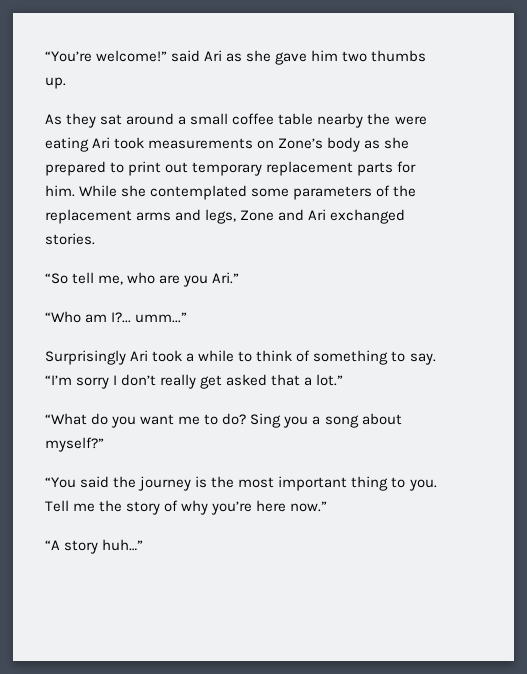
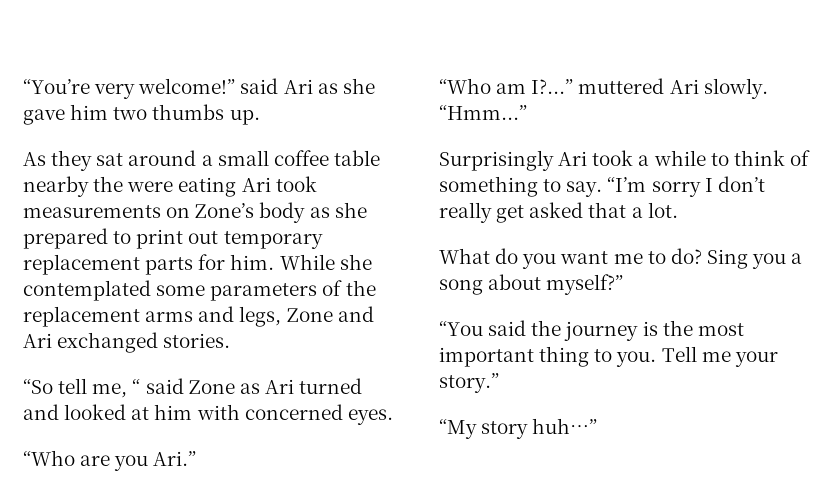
(92, 56) none -> [94,83,136,99] very
[127,272,156,284] who -> [132,378,363,394] [23,404,393,425] [23,450,75,466] “ said Zone as Ari turned and looked at him with concerned eyes. // “Who
[111,312,188,323] I?... umm...” -> [531,78,768,99] [439,105,527,120] I?...” muttered Ari slowly. “Hmm...”
[316,374,344,386] [45,413,87,425] lot.” // “What -> [647,202,678,218] [439,248,490,264] lot. // What
[99,500,328,515] [45,540,60,550] the story of why you’re here now.” // “A -> [734,351,778,367] [439,373,499,393] [439,419,477,439] your story.” // “My

